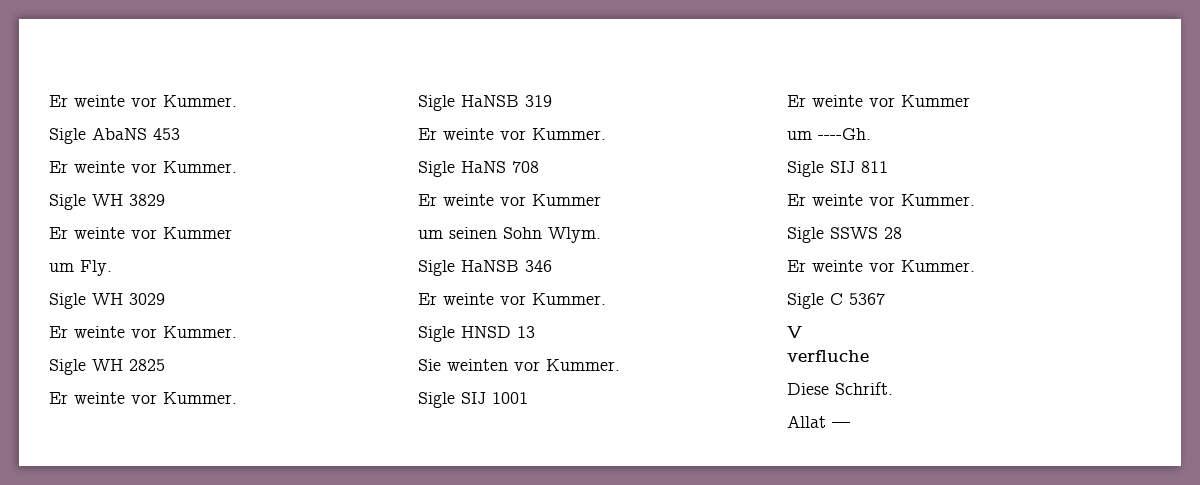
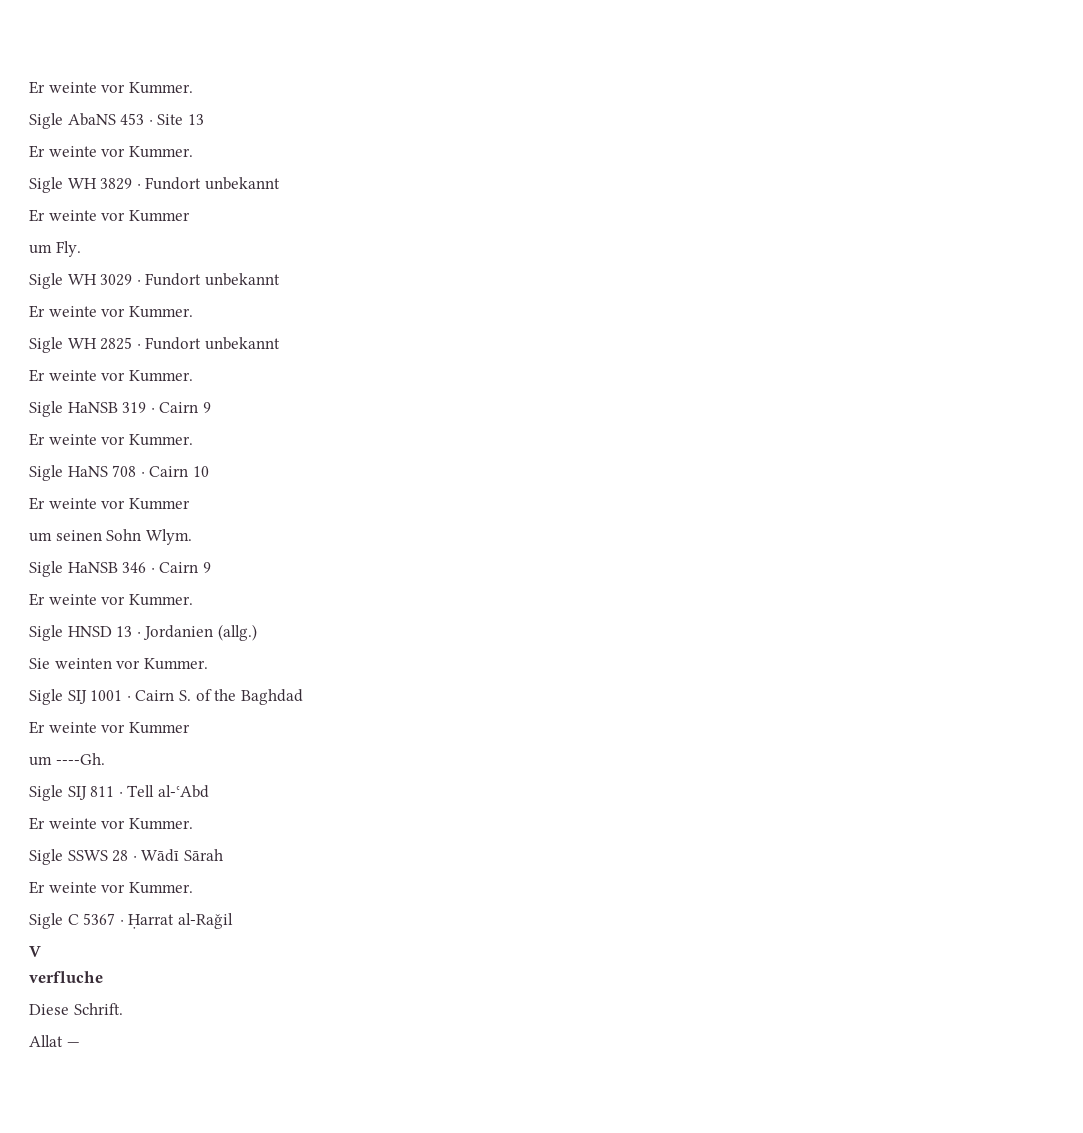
(180, 134) none -> [148,114,204,125] · Site 13
(165, 200) none -> [136,177,280,190] · Fundort unbekannt
(165, 299) none -> [136,273,280,286] · Fundort unbekannt
(165, 365) none -> [136,337,280,350] · Fundort unbekannt
(552, 101) none -> [150,402,211,413] · Cairn 9
(539, 167) none -> [140,466,209,477] · Cairn 10
(552, 266) none -> [150,562,211,573] · Cairn 9
(535, 332) none -> [136,624,257,641] · Jordanien (allg.)
(528, 398) none -> [126,689,303,705] · Cairn S. of the Baghdad
(888, 167) none -> [118,785,209,798] · Tell al-ʿAbd
(902, 233) none -> [132,849,223,862] · Wādī Sārah
(885, 299) none -> [119,913,233,929] · Ḥarrat al-Raǧil

